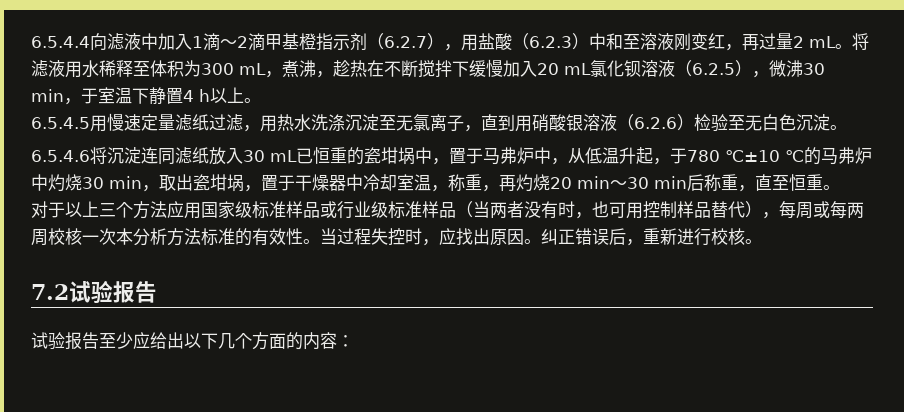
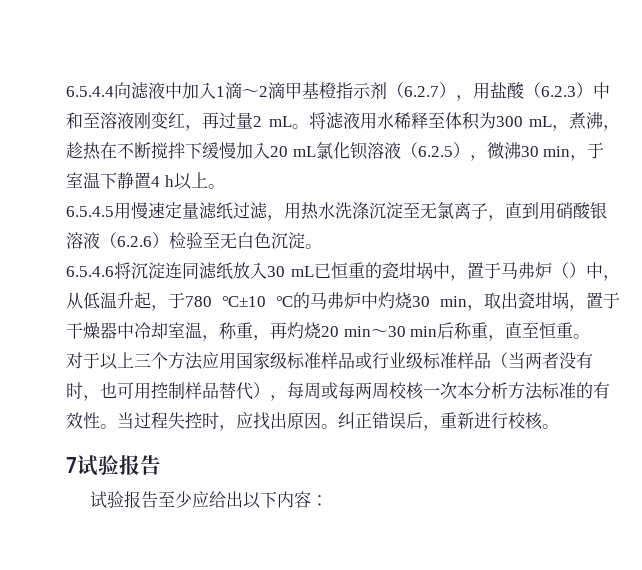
(534, 155) none -> [552,262,586,278] （）
[31,284,69,300] 7.2 -> [66,457,77,473] 7
[218,332,303,350] 几个方面的 -> (277, 499) none

